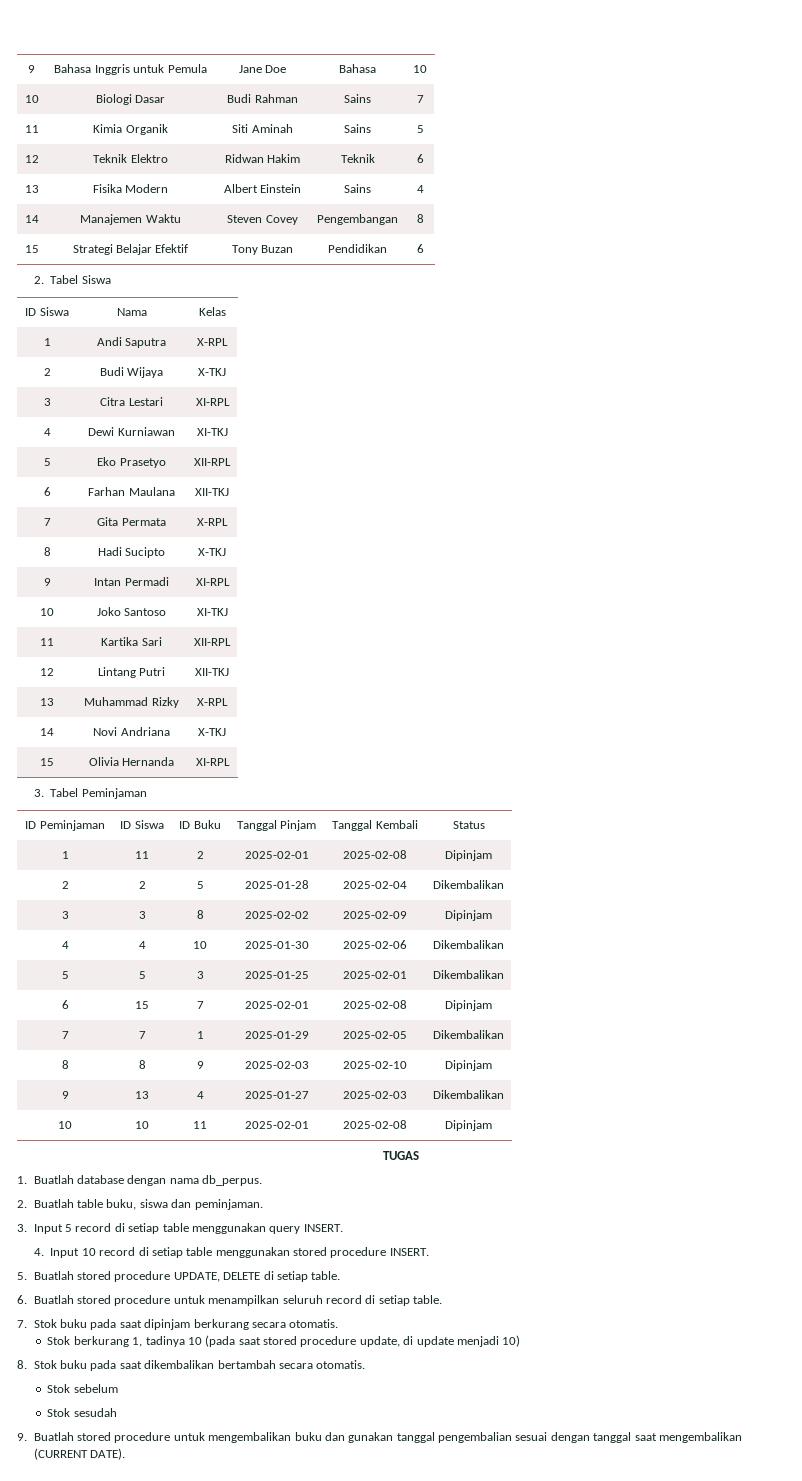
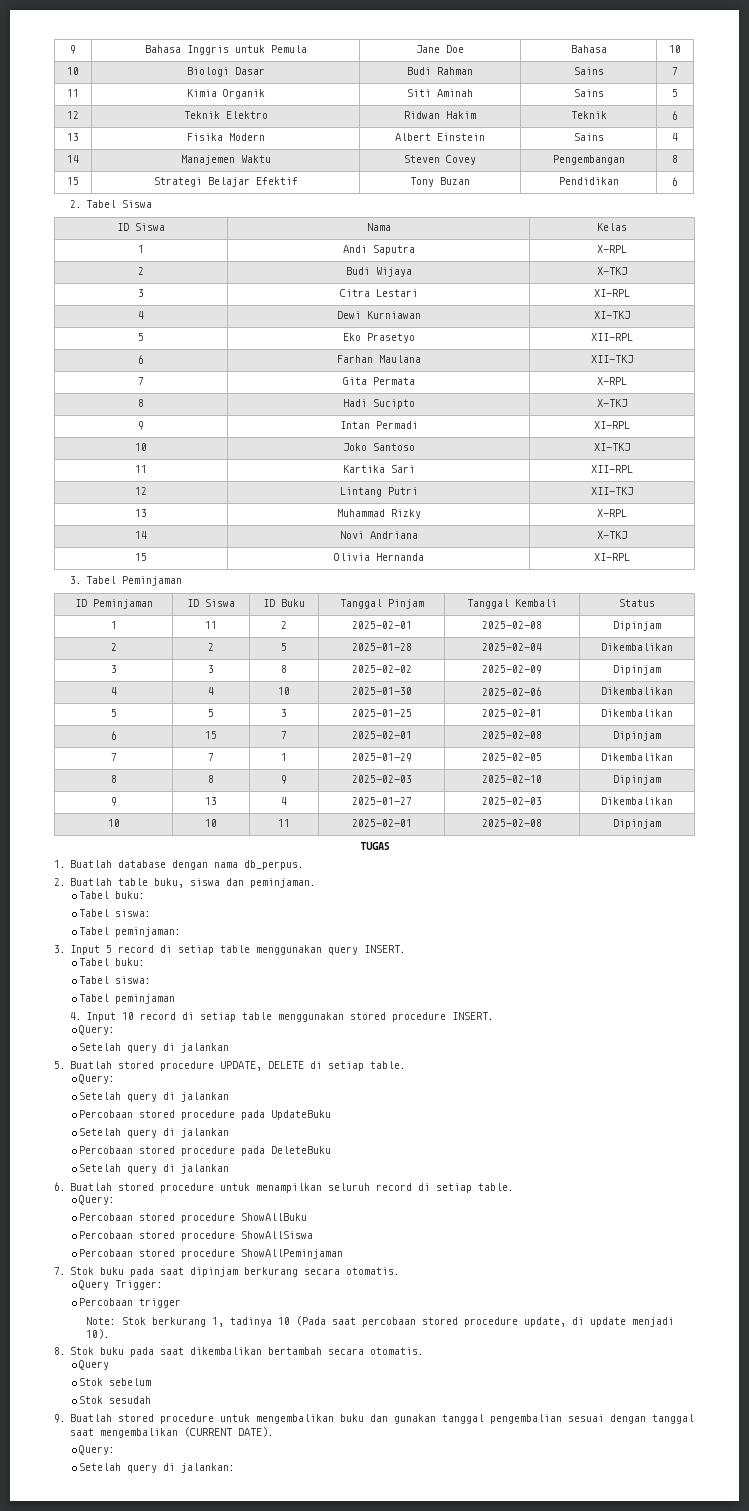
(263, 1204) none -> [79,891,146,899] [79,909,152,917] [79,927,182,937] // Tabel buku: // Tabel siswa: // Tabel peminjaman:
(343, 1228) none -> [79,958,146,966] [79,976,152,984] [79,994,176,1004] // Tabel buku: // Tabel siswa: // Tabel peminjaman
(429, 1252) none -> [79,1025,116,1035] [79,1043,230,1053] // Query: // Setelah query di jalankan
(341, 1275) none -> [79,1074,116,1084] [79,1092,230,1102] [79,1110,332,1120] [79,1128,230,1138] [79,1146,332,1156] [79,1164,230,1174] // Query: // Setelah query di jalankan // Percobaan stored procedure pada UpdateBuku // Setelah query di jalankan // Percobaan stored procedure pada DeleteBuku // Setelah query di jalankan
(443, 1299) none -> [79,1195,116,1205] [79,1213,308,1223] [79,1231,314,1241] [79,1249,344,1259] // Query: // Percobaan stored procedure ShowAllBuku // Percobaan stored procedure ShowAllSiswa // Percobaan stored procedure ShowAllPeminjaman
(339, 1323) none -> [79,1280,164,1290] [79,1298,182,1308] [85,1317,116,1325] Query Trigger: // Percobaan trigger // Note:
[205,1335,261,1347] (pada saat -> [295,1316,416,1327] (Pada saat percobaan
[502,1335,521,1347] 10) -> [85,1329,110,1339] 10).
(366, 1364) none -> [79,1360,110,1370] // Query
(126, 1454) none -> [79,1445,116,1455] [79,1463,236,1473] // Query: // Setelah query di jalankan:

